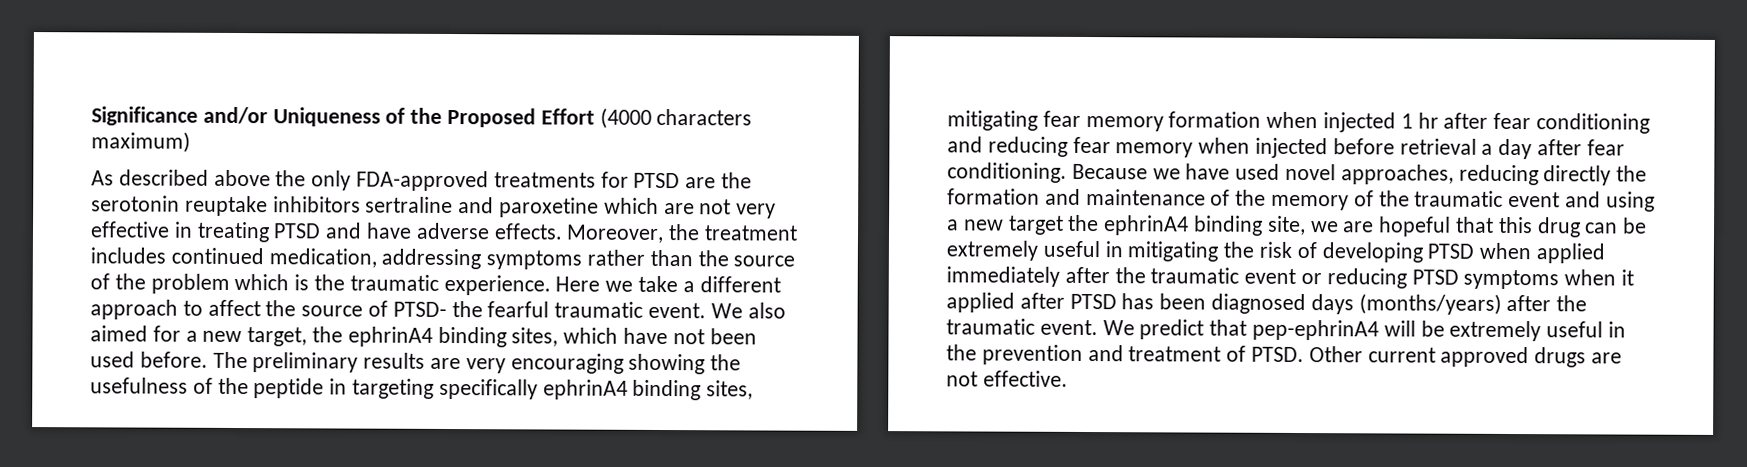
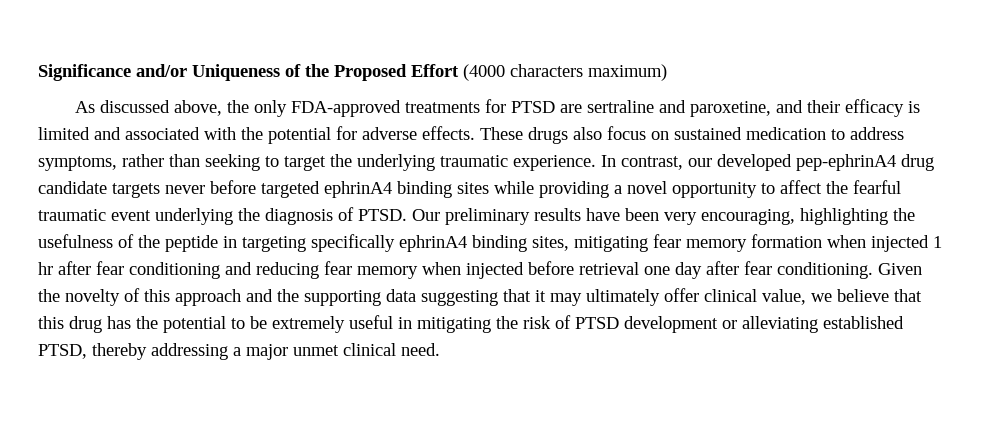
[118,169,271,187] described above -> [100,100,223,116] discussed above,
[721,172,753,189] [91,195,777,219] [90,221,799,244] [90,247,796,270] [90,273,781,296] [90,299,786,320] [90,325,757,348] [90,351,706,375] the serotonin reuptake inhibitors sertraline and paroxetine which are not very effective in treating PTSD and have adverse effects. Moreover, the treatment includes continued medication, addressing symptoms rather than the source of the problem which is the traumatic experience. Here we take a different approach to affect the source of PTSD- the fearful traumatic event. We also aimed for a new target, the ephrinA4 binding sites, which have not been used before. The preliminary results are very encouraging showing -> [587,99,921,117] [38,126,904,144] [38,154,934,171] [38,180,901,198] [38,207,888,225] sertraline and paroxetine, and their efficacy is limited and associated with the potential for adverse effects. These drugs also focus on sustained medication to address symptoms, rather than seeking to target the underlying traumatic experience. In contrast, our developed pep-ephrinA4 drug candidate targets never before targeted ephrinA4 binding sites while providing a novel opportunity to affect the fearful traumatic event underlying the diagnosis of PTSD. Our preliminary results have been very encouraging, highlighting
[1481,143,1494,155] a -> [644,266,670,275] one
[1071,163,1648,186] [947,188,1655,212] [947,214,1619,238] Because we have used novel approaches, reducing directly the formation and maintenance of the memory of the traumatic event and using a new target the ephrinA4 binding site, we are hopeful that this drug can -> [878,263,922,275] [38,288,922,306] [38,316,245,333] Given the novelty of this approach and the supporting data suggesting that it may ultimately offer clinical value, we believe that this drug has the potential to
[1321,242,1606,264] [946,266,1635,290] [946,292,1588,315] [946,318,1627,342] [946,344,1623,368] [946,370,1068,387] developing PTSD when applied immediately after the traumatic event or reducing PTSD symptoms when it applied after PTSD has been diagnosed days (months/years) after the traumatic event. We predict that pep-ephrinA4 will be extremely useful in the prevention and treatment of PTSD. Other current approved drugs are not effective. -> [575,316,904,333] [38,343,440,360] PTSD development or alleviating established PTSD, thereby addressing a major unmet clinical need.

